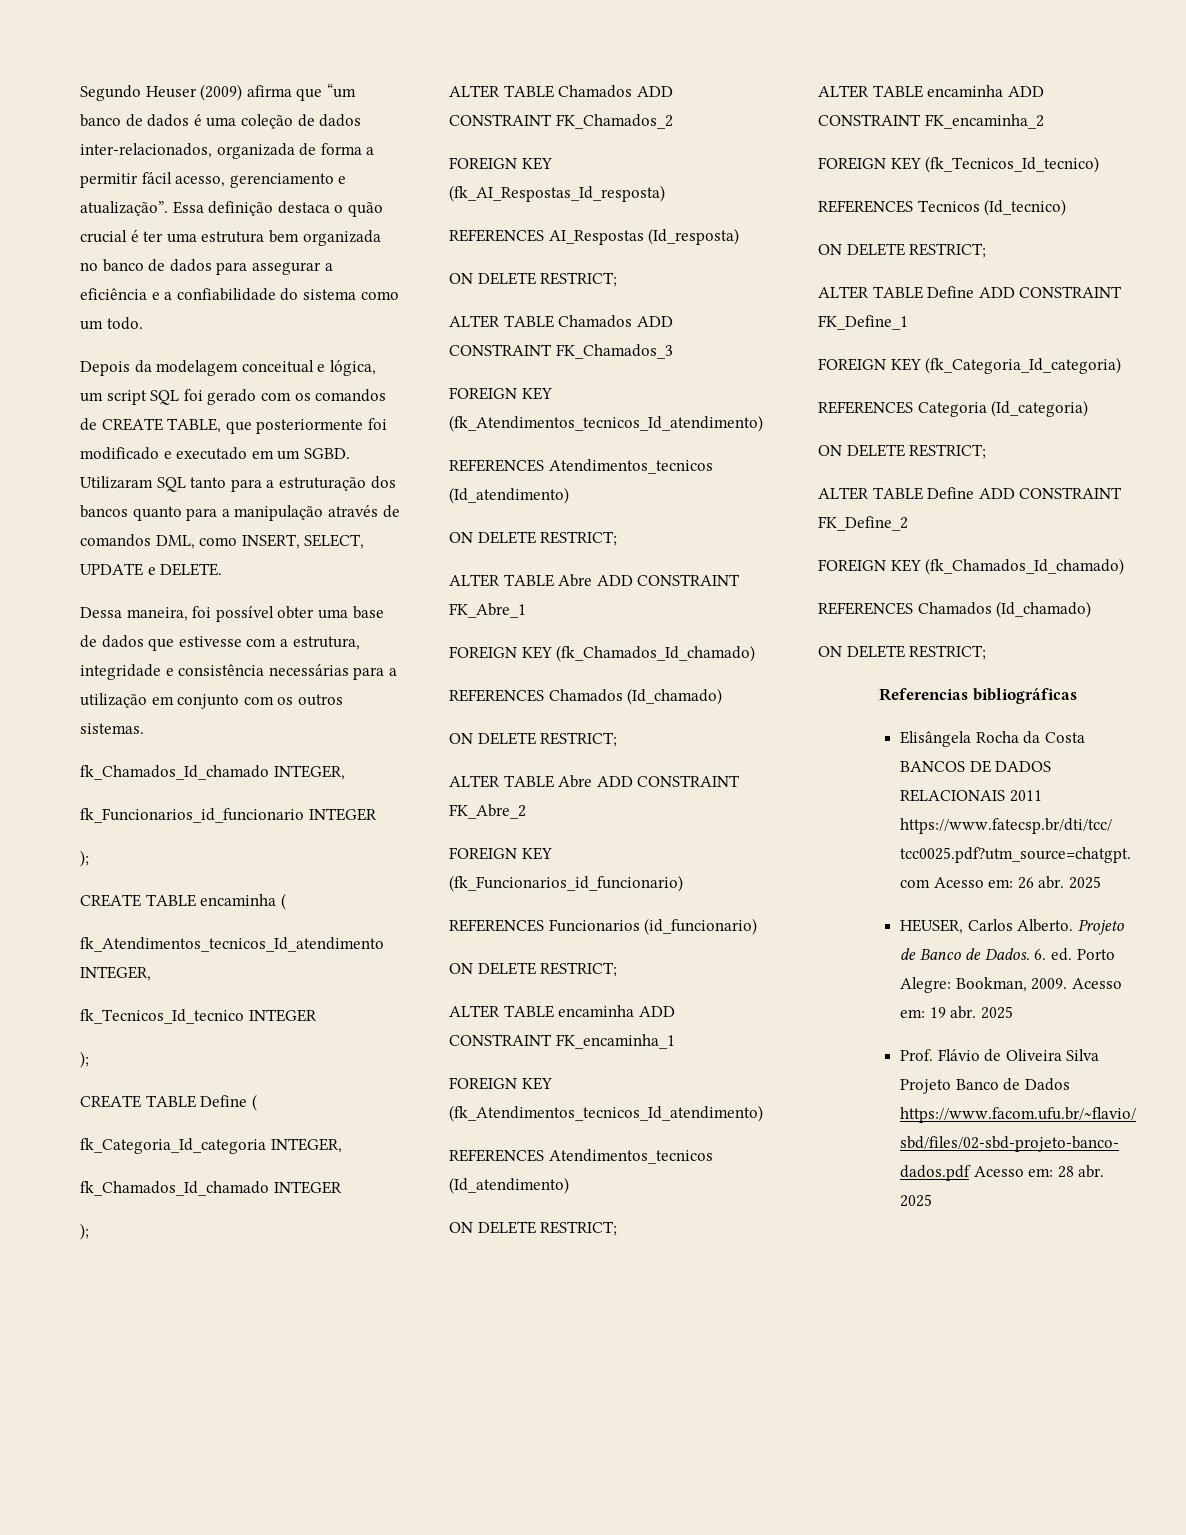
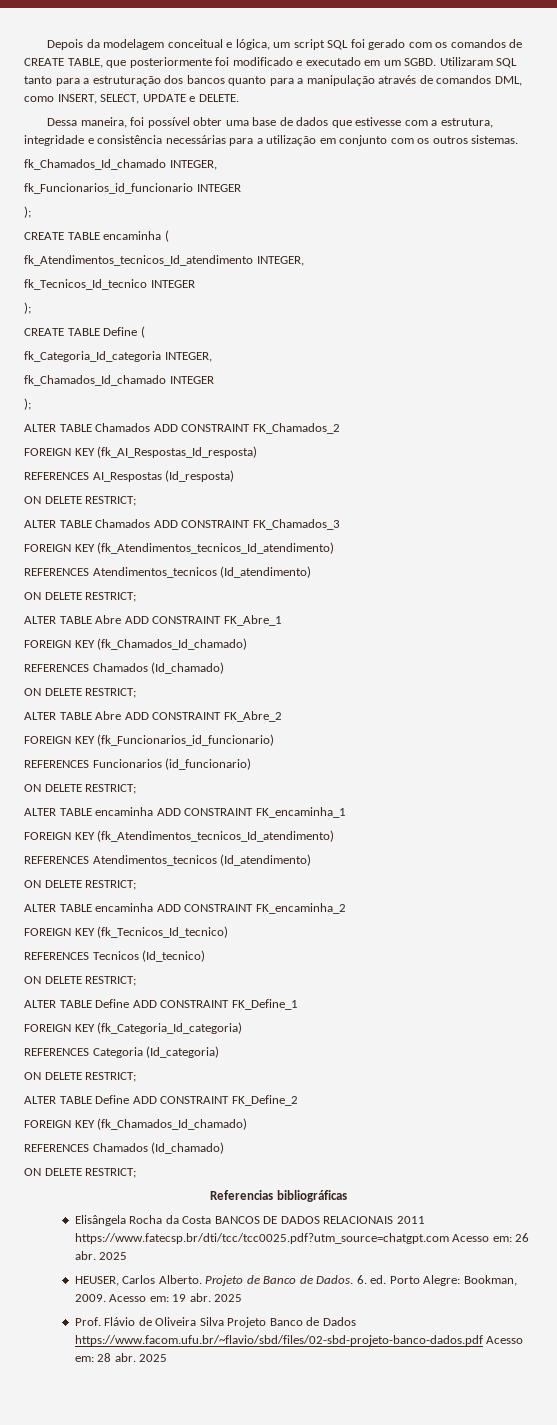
[80,83,356,101] [80,114,362,129] [80,143,375,159] [80,172,347,188] [80,201,383,217] [80,230,381,246] [80,259,333,275] [80,288,399,301] [80,317,143,330] Segundo Heuser (2009) afirma que “um banco de dados é uma coleção de dados inter-relacionados, organizada de forma a permitir fácil acesso, gerenciamento e atualização”. Essa definição destaca o quão crucial é ter uma estrutura bem organizada no banco de dados para assegurar a eficiência e a confiabilidade do sistema como um todo. // -> (47, 44) none

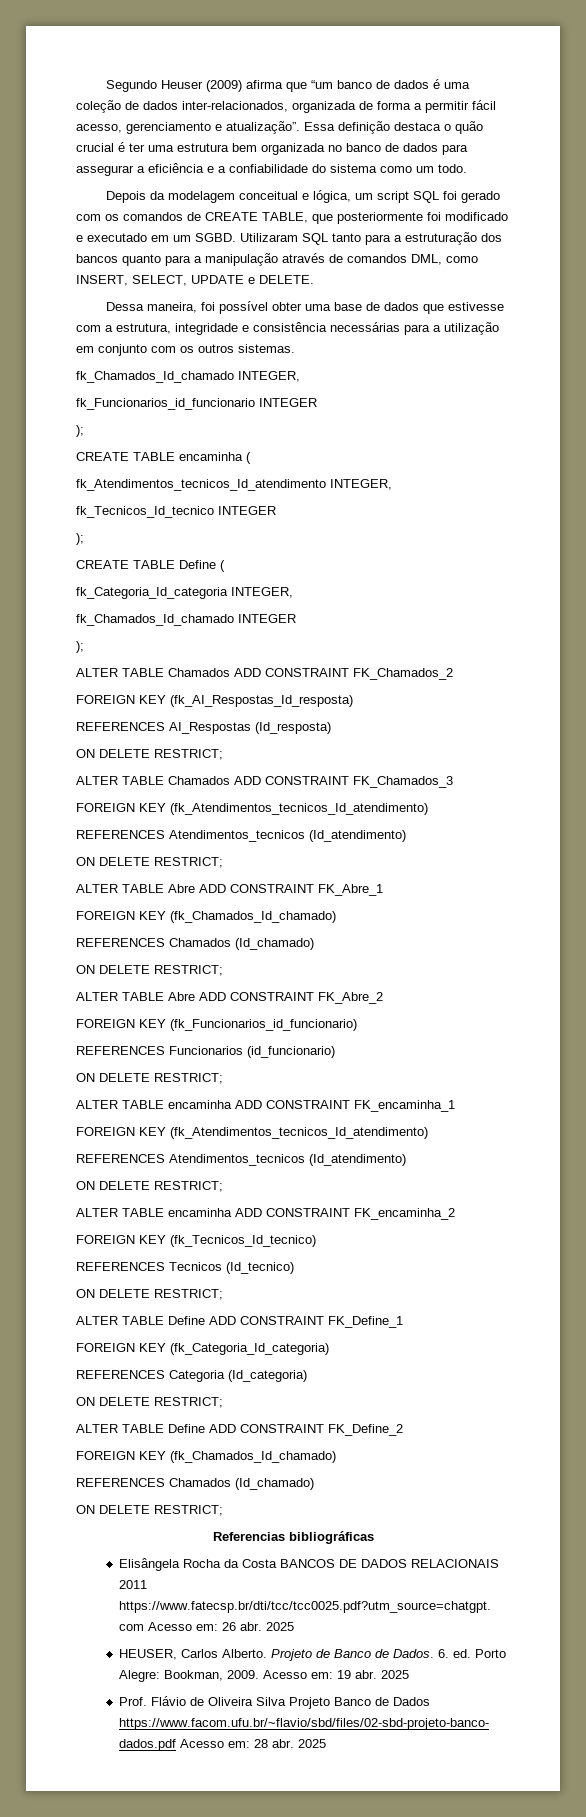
(47, 44) none -> [106,79,471,92] [76,100,496,113] [76,121,483,134] [76,142,468,155] [76,163,467,176] Segundo Heuser (2009) afirma que “um banco de dados é uma coleção de dados inter-relacionados, organizada de forma a permitir fácil acesso, gerenciamento e atualização”. Essa definição destaca o quão crucial é ter uma estrutura bem organizada no banco de dados para assegurar a eficiência e a confiabilidade do sistema como um todo. //

